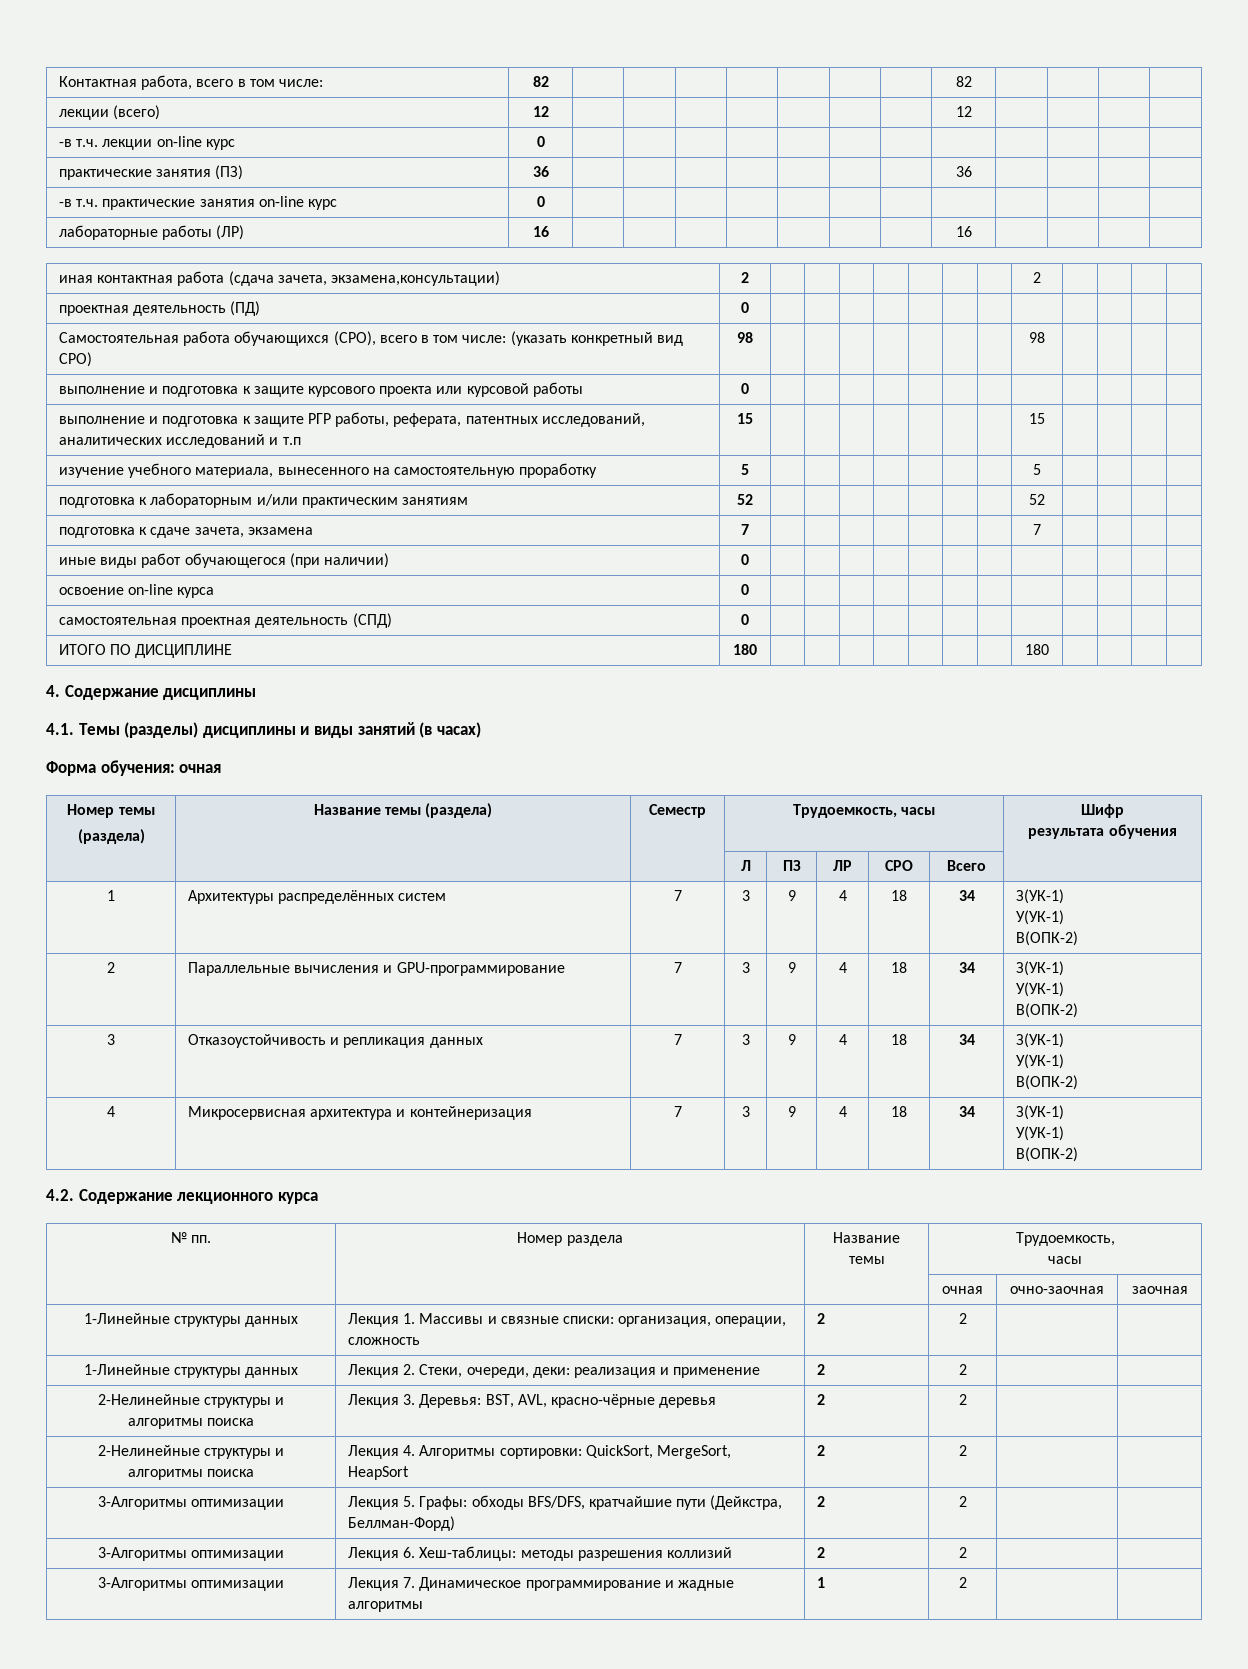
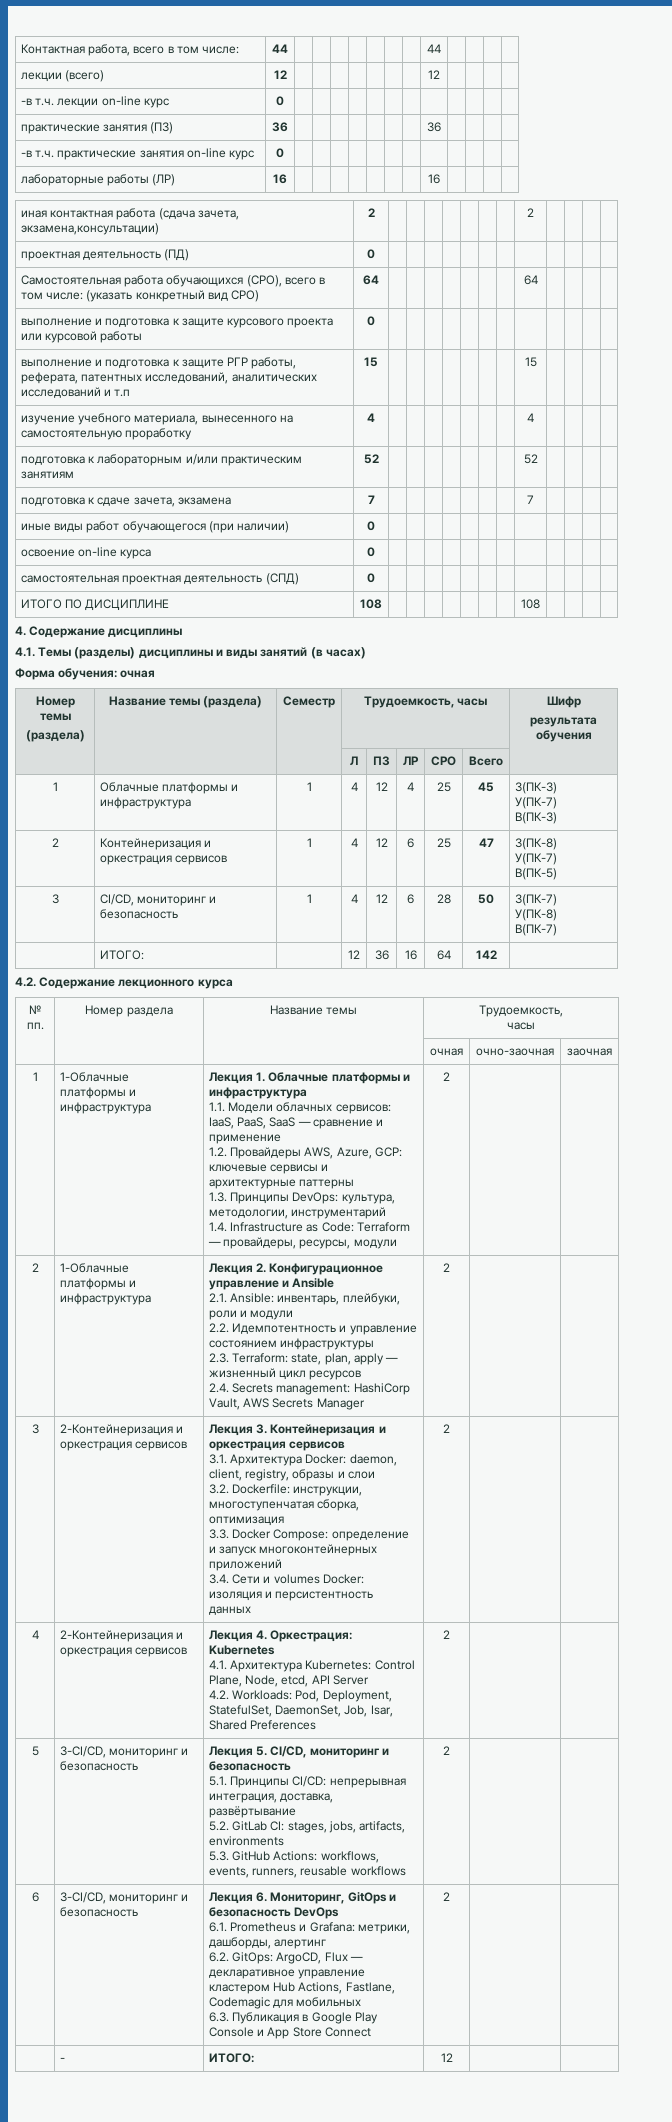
[532,76,549,87] [955,76,972,87] 82 | | | | | | | | 82 -> [272,44,288,53] [427,44,441,53] 44 | | | | | | | | 44
[737,332,753,343] [1029,332,1045,343] 98 | | | | | | | | 98 -> [363,275,379,285] [523,275,538,285] 64 | | | | | | | | 64
[741,464,749,475] [1033,464,1041,475] 5 | | | | | | | | 5 -> [367,413,375,422] [527,413,534,422] 4 | | | | | | | | 4
[733,644,757,655] [1025,644,1049,655] 180 | | | | | | | | 180 -> [360,599,382,609] [521,599,540,609] 108 | | | | | | | | 108
[188,890,447,904] [673,890,682,901] [741,890,750,901] [787,890,796,901] [838,890,847,901] [891,890,907,901] [958,890,975,901] [1016,889,1065,904] [1016,910,1065,925] [1016,931,1079,946] [107,962,115,973] [188,962,565,976] [673,962,682,973] [741,962,750,973] [787,962,796,973] [838,962,847,973] [891,962,907,973] [958,962,975,973] [1016,961,1065,976] [1016,982,1065,997] [1016,1003,1079,1018] [107,1034,115,1045] [188,1034,483,1048] [673,1034,682,1045] [741,1034,750,1045] [787,1034,796,1045] [838,1034,847,1045] [891,1034,907,1045] [958,1034,975,1045] [1016,1033,1065,1048] [1016,1054,1065,1069] [1016,1075,1079,1090] [107,1106,115,1117] [188,1106,532,1120] [673,1106,682,1117] [741,1106,750,1117] [787,1106,796,1117] [838,1106,847,1117] [891,1106,907,1117] [958,1106,975,1117] [1016,1105,1065,1120] [1016,1126,1065,1141] [1016,1147,1079,1162] Архитектуры распределённых систем | 7 | 3 | 9 | 4 | 18 | 34 | З(УК-1) // У(УК-1) // В(ОПК-2) // 2 | Параллельные вычисления и GPU-программирование | 7 | 3 | 9 | 4 | 18 | 34 | З(УК-1) // У(УК-1) // В(ОПК-2) // 3 | Отказоустойчивость и репликация данных | 7 | 3 | 9 | 4 | 18 | 34 | З(УК-1) // У(УК-1) // В(ОПК-2) // 4 | Микросервисная архитектура и контейнеризация | 7 | 3 | 9 | 4 | 18 | 34 | З(УК-1) // У(УК-1) // В(ОПК-2) -> [99,782,239,794] [99,797,191,809] [306,782,312,791] [350,782,358,791] [375,782,388,791] [407,782,414,791] [436,782,451,792] [478,782,494,792] [514,782,557,794] [514,797,557,809] [514,812,557,824] [51,838,59,847] [99,838,212,850] [99,855,228,865] [306,838,312,847] [350,838,358,847] [375,838,388,847] [407,838,414,848] [436,838,451,848] [478,838,494,847] [514,838,557,850] [514,853,557,865] [514,868,557,880] [51,894,59,904] [99,894,217,906] [99,909,178,919] [306,894,312,903] [350,894,358,903] [375,894,388,903] [407,894,414,904] [436,894,451,904] [478,894,494,904] [514,894,557,906] [514,909,557,921] [514,924,557,936] [99,950,144,960] [348,950,360,959] [374,950,389,960] [404,950,417,960] [436,950,451,960] [475,950,497,959] Облачные платформы и инфраструктура | 1 | 4 | 12 | 4 | 25 | 45 | З(ПК-3) // У(ПК-7) // В(ПК-3) // 2 | Контейнеризация и оркестрация сервисов | 1 | 4 | 12 | 6 | 25 | 47 | З(ПК-8) // У(ПК-7) // В(ПК-5) // 3 | CI/CD, мониторинг и безопасность | 1 | 4 | 12 | 6 | 28 | 50 | З(ПК-7) // У(ПК-8) // В(ПК-7) // | ИТОГО: | | 12 | 36 | 16 | 64 | 142 |
[83,1313,299,1327] [348,1313,787,1327] [348,1337,421,1345] [817,1313,826,1324] [958,1313,967,1324] [83,1364,299,1378] [348,1364,761,1378] [817,1364,826,1375] [958,1364,967,1375] [97,1394,285,1408] [127,1418,255,1429] [348,1394,717,1408] [817,1394,826,1405] [958,1394,967,1405] [97,1445,285,1459] [127,1469,255,1480] [348,1445,731,1459] [348,1466,410,1480] [817,1445,826,1456] [958,1445,967,1456] [97,1496,285,1510] [348,1495,783,1510] [348,1516,456,1531] [817,1496,826,1507] [958,1496,967,1507] [97,1547,285,1561] [348,1546,732,1561] [817,1547,826,1558] [958,1547,967,1558] [97,1577,285,1591] [348,1577,734,1591] [348,1601,424,1612] [817,1577,826,1588] [958,1577,967,1588] 1-Линейные структуры данных | Лекция 1. Массивы и связные списки: организация, операции, сложность | 2 | 2 | | // 1-Линейные структуры данных | Лекция 2. Стеки, очереди, деки: реализация и применение | 2 | 2 | | // 2-Нелинейные структуры и алгоритмы поиска | Лекция 3. Деревья: BST, AVL, красно-чёрные деревья | 2 | 2 | | // 2-Нелинейные структуры и алгоритмы поиска | Лекция 4. Алгоритмы сортировки: QuickSort, MergeSort, HeapSort | 2 | 2 | | // 3-Алгоритмы оптимизации | Лекция 5. Графы: обходы BFS/DFS, кратчайшие пути (Дейкстра, Беллман-Форд) | 2 | 2 | | // 3-Алгоритмы оптимизации | Лекция 6. Хеш-таблицы: методы разрешения коллизий | 2 | 2 | | // 3-Алгоритмы оптимизации | Лекция 7. Динамическое программирование и жадные алгоритмы | 1 | 2 -> [32,1072,38,1081] [59,1072,129,1082] [59,1087,137,1099] [59,1102,151,1114] [208,1072,410,1084] [208,1087,307,1099] [208,1102,391,1114] [208,1117,384,1129] [208,1134,281,1144] [208,1147,402,1159] [208,1164,329,1174] [208,1179,355,1189] [208,1192,395,1204] [208,1207,387,1219] [208,1222,410,1232] [207,1237,397,1249] [443,1072,450,1081] [31,1263,39,1272] [59,1263,129,1273] [59,1278,137,1290] [59,1293,151,1305] [208,1263,384,1275] [208,1278,335,1290] [208,1293,400,1305] [208,1310,294,1320] [208,1323,417,1335] [208,1338,375,1350] [208,1353,399,1365] [208,1368,362,1380] [208,1383,410,1395] [208,1398,365,1410] [443,1263,450,1272] [31,1424,39,1434] [59,1424,184,1436] [59,1441,188,1451] [208,1424,386,1436] [208,1441,346,1451] [208,1454,397,1466] [208,1469,375,1481] [208,1484,363,1496] [208,1499,360,1511] [208,1516,284,1526] [208,1529,409,1541] [208,1544,378,1556] [208,1559,282,1571] [208,1574,364,1584] [208,1591,374,1601] [208,1606,251,1615] [443,1424,450,1433] [31,1630,39,1639] [59,1630,184,1642] [59,1647,188,1657] [208,1630,353,1642] [208,1645,275,1655] [208,1660,415,1672] [208,1675,369,1687] [208,1690,392,1702] [208,1705,393,1717] [208,1720,317,1730] [443,1630,450,1639] [31,1746,39,1756] [59,1746,189,1758] [59,1761,138,1771] [208,1746,389,1758] [208,1761,291,1771] [208,1776,406,1788] [208,1793,334,1803] [208,1806,296,1818] [208,1821,406,1833] [208,1836,284,1846] [208,1851,379,1863] [208,1866,406,1878] [443,1746,450,1755] [31,1892,39,1902] [59,1892,189,1904] [59,1907,138,1917] [208,1892,396,1904] [208,1907,340,1919] [208,1922,410,1934] [208,1937,327,1949] [208,1952,363,1964] [208,1969,366,1979] [208,1982,395,1994] [208,1997,362,2009] [208,2012,378,2024] [208,2027,371,2039] [443,1892,450,1901] [59,2057,65,2062] [208,2053,254,2063] [440,2053,453,2062] 1 | 1-Облачные платформы и инфраструктура | Лекция 1. Облачные платформы и инфраструктура // 1.1. Модели облачных сервисов: IaaS, PaaS, SaaS — сравнение и применение // 1.2. Провайдеры AWS, Azure, GCP: ключевые сервисы и архитектурные паттерны // 1.3. Принципы DevOps: культура, методологии, инструментарий // 1.4. Infrastructure as Code: Terraform — провайдеры, ресурсы, модули | 2 | | // 2 | 1-Облачные платформы и инфраструктура | Лекция 2. Конфигурационное управление и Ansible // 2.1. Ansible: инвентарь, плейбуки, роли и модули // 2.2. Идемпотентность и управление состоянием инфраструктуры // 2.3. Terraform: state, plan, apply — жизненный цикл ресурсов // 2.4. Secrets management: HashiCorp Vault, AWS Secrets Manager | 2 | | // 3 | 2-Контейнеризация и оркестрация сервисов | Лекция 3. Контейнеризация и оркестрация сервисов // 3.1. Архитектура Docker: daemon, client, registry, образы и слои // 3.2. Dockerfile: инструкции, многоступенчатая сборка, оптимизация // 3.3. Docker Compose: определение и запуск многоконтейнерных приложений // 3.4. Сети и volumes Docker: изоляция и персистентность данных | 2 | | // 4 | 2-Контейнеризация и оркестрация сервисов | Лекция 4. Оркестрация: Kubernetes // 4.1. Архитектура Kubernetes: Control Plane, Node, etcd, API Server // 4.2. Workloads: Pod, Deployment, StatefulSet, DaemonSet, Job, Isar, Shared Preferences | 2 | | // 5 | 3-CI/CD, мониторинг и безопасность | Лекция 5. CI/CD, мониторинг и безопасность // 5.1. Принципы CI/CD: непрерывная интеграция, доставка, развёртывание // 5.2. GitLab CI: stages, jobs, artifacts, environments // 5.3. GitHub Actions: workflows, events, runners, reusable workflows | 2 | | // 6 | 3-CI/CD, мониторинг и безопасность | Лекция 6. Мониторинг, GitOps и безопасность DevOps // 6.1. Prometheus и Grafana: метрики, дашборды, алертинг // 6.2. GitOps: ArgoCD, Flux — декларативное управление кластером Hub Actions, Fastlane, Codemagic для мобильных // 6.3. Публикация в Google Play Console и App Store Connect | 2 | | // | - | ИТОГО: | 12

